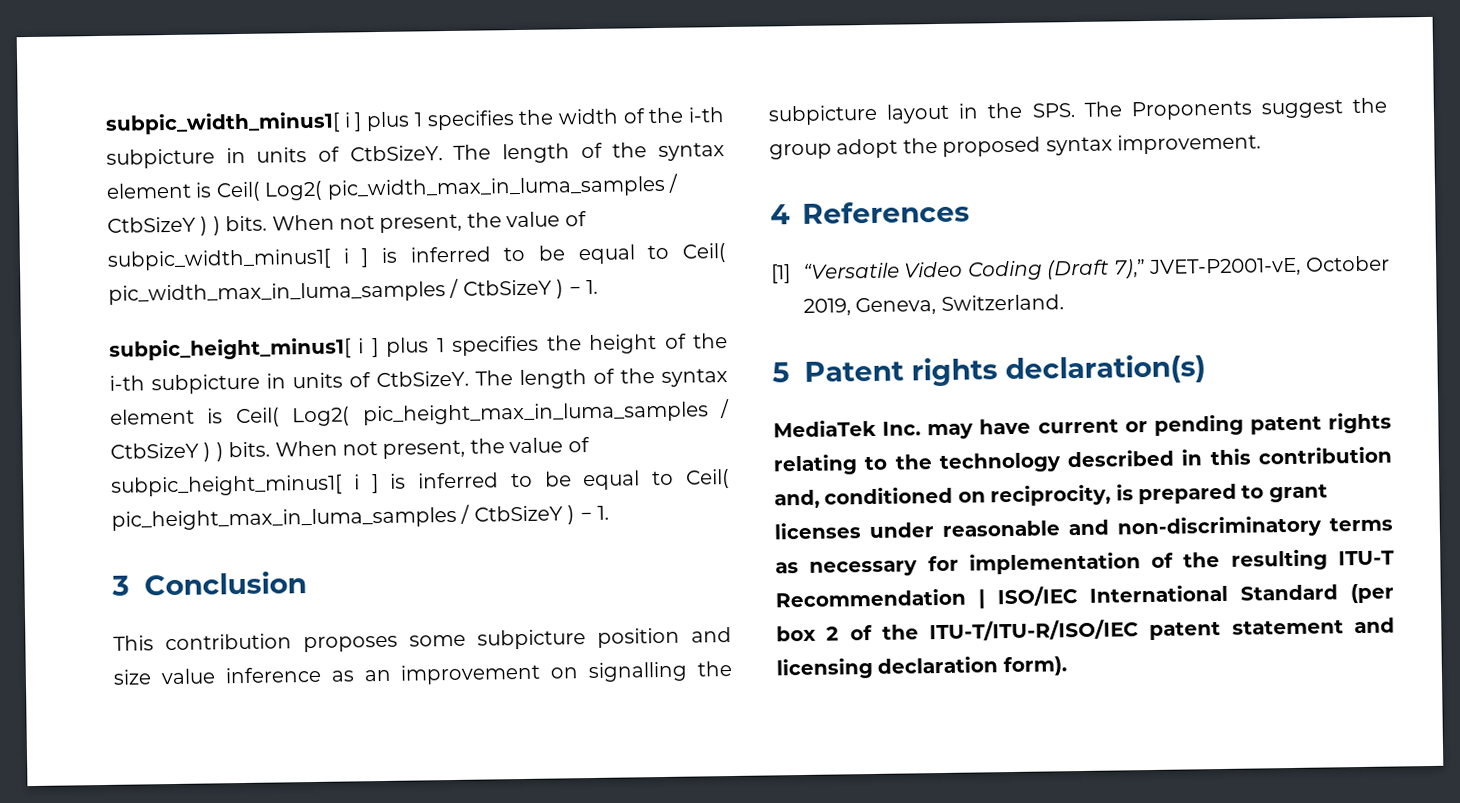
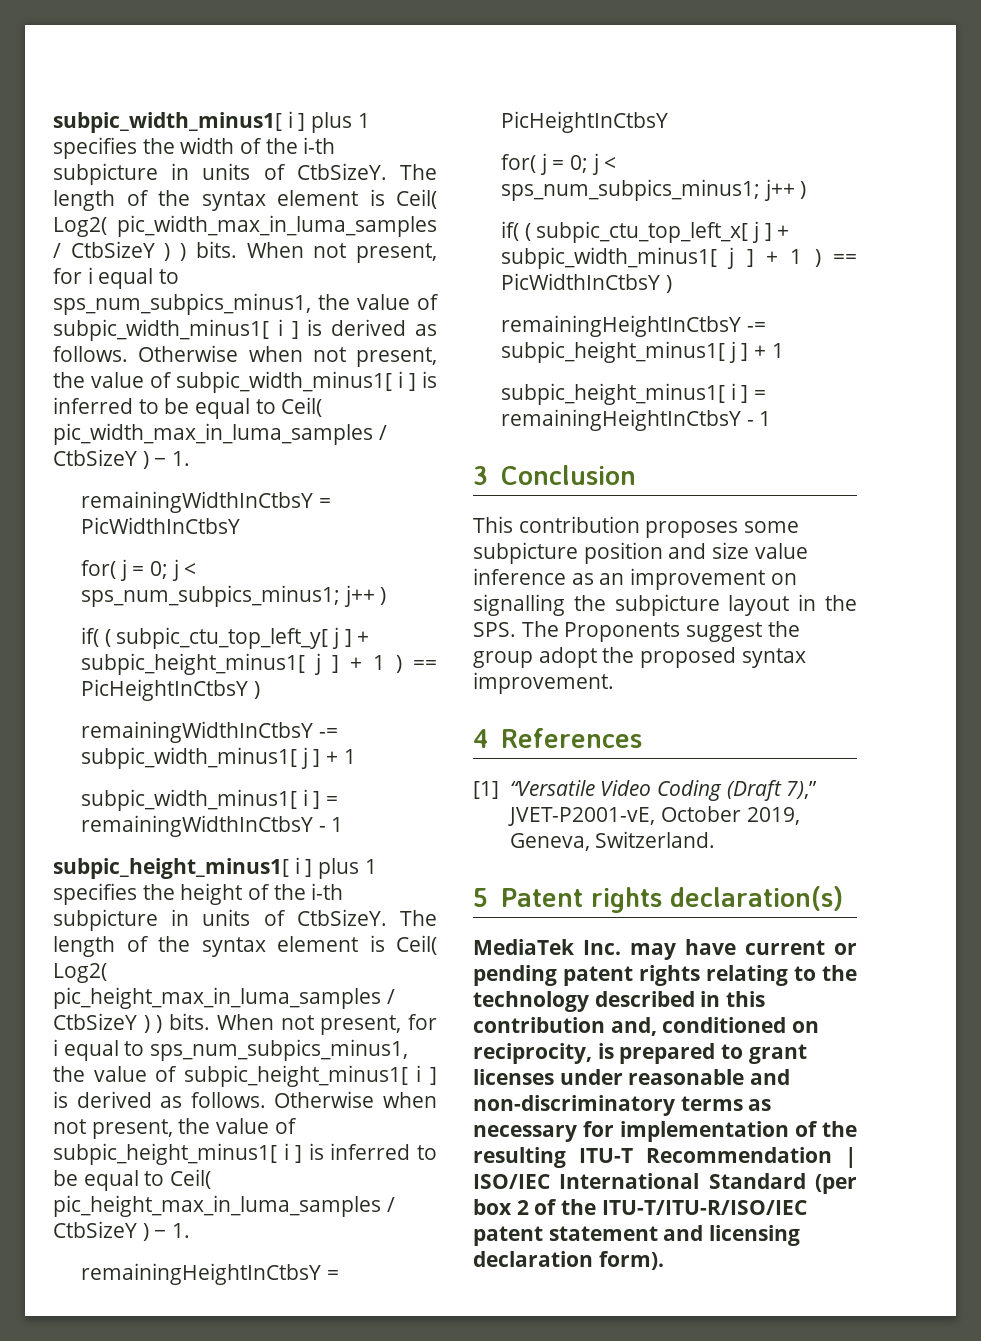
(463, 223) none -> [53,267,180,289] [53,293,439,315] [53,319,437,341] [53,345,437,367] for i equal to sps_num_subpics_minus1, the value of subpic_width_minus1[ i ] is derived as follows. Otherwise when not present,
(598, 287) none -> [80,491,331,513] [80,517,240,534] [80,559,197,581] [80,585,387,607] [80,627,370,649] [80,653,437,675] [80,679,260,701] [80,721,338,743] [80,747,356,769] [80,789,338,811] [80,815,344,837] // remainingWidthInCtbsY = PicWidthInCtbsY // for( j = 0; j < sps_num_subpics_minus1; j++ ) // if( ( subpic_ctu_top_left_y[ j ] + subpic_height_minus1[ j ] + 1 ) == PicHeightInCtbsY ) // remainingWidthInCtbsY -= subpic_width_minus1[ j ] + 1 // subpic_width_minus1[ i ] = remainingWidthInCtbsY - 1
(466, 449) none -> [408,1014,437,1030] [53,1039,409,1061] [53,1065,438,1087] [53,1091,437,1108] [53,1119,173,1139] for i equal to sps_num_subpics_minus1, the value of subpic_height_minus1[ i ] is derived as follows. Otherwise when not present,
(609, 512) none -> [80,1263,339,1285] [500,111,668,133] [500,153,617,175] [500,179,807,201] [500,221,790,243] [500,247,857,269] [500,273,672,293] [500,315,766,337] [500,341,784,363] [500,383,766,405] [500,409,772,431] // remainingHeightInCtbsY = PicHeightInCtbsY // for( j = 0; j < sps_num_subpics_minus1; j++ ) // if( ( subpic_ctu_top_left_x[ j ] + subpic_width_minus1[ j ] + 1 ) == PicWidthInCtbsY ) // remainingHeightInCtbsY -= subpic_height_minus1[ j ] + 1 // subpic_height_minus1[ i ] = remainingHeightInCtbsY - 1

